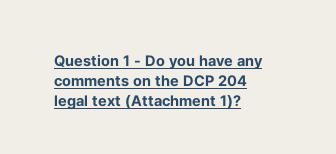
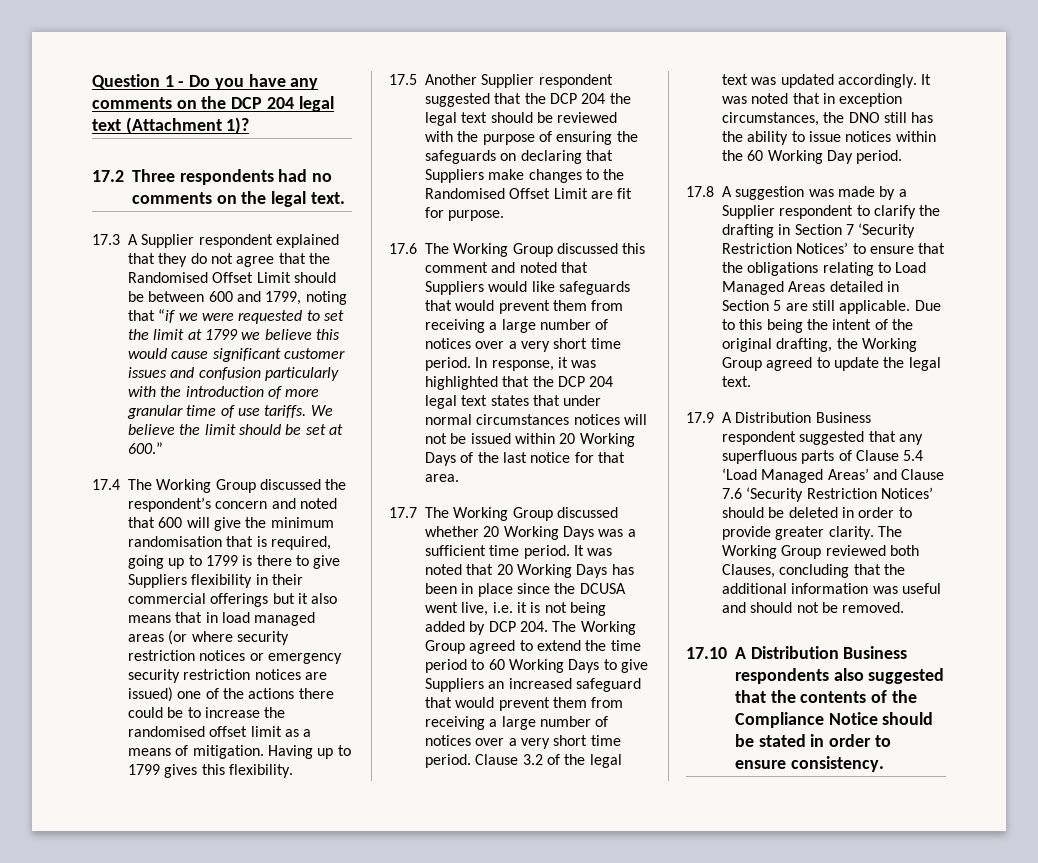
(242, 101) none -> [92,169,333,185] [132,191,345,207] [92,234,339,248] [128,253,330,267] [128,272,336,283] [128,291,347,305] [128,309,344,324] [128,329,340,340] [128,348,345,362] [128,367,339,381] [128,386,320,399] [127,405,333,419] [128,424,343,435] [128,442,163,454] [92,479,347,493] [128,497,337,512] [128,517,334,531] [128,536,331,550] [128,555,341,569] [128,574,303,588] [128,593,338,607] [128,612,316,626] [128,630,289,645] [128,650,342,664] [128,669,327,683] [128,687,334,702] [128,707,286,718] [128,726,312,737] [128,745,351,759] [128,764,293,778] [389,74,613,88] [425,93,631,107] [425,112,618,126] [425,131,638,145] [425,150,613,164] [425,169,625,183] [425,188,633,199] [425,207,505,221] [389,243,646,257] [425,262,588,273] [425,281,630,295] [425,300,624,314] [425,319,609,333] [425,338,621,352] [425,357,597,371] [425,376,614,390] [425,395,602,409] [425,414,647,425] [425,433,635,447] [425,452,625,466] [425,474,459,482] [389,507,618,521] [425,526,636,540] [425,545,613,559] [425,564,634,578] [425,583,626,597] [425,602,606,616] [425,621,636,635] [425,640,641,654] [425,659,648,673] [425,678,641,692] [425,697,624,711] [425,716,609,730] [425,735,621,749] [425,754,622,768] [722,74,932,88] [722,93,903,107] [722,112,934,126] [722,131,936,145] [722,150,903,164] [686,186,907,200] [722,205,941,219] [722,223,916,238] [722,242,946,254] [722,262,927,276] [722,281,899,295] [722,300,941,314] [722,319,913,333] [722,338,917,352] [722,357,941,371] [722,376,751,387] [686,412,871,423] [722,431,923,445] [722,450,924,464] [722,468,945,483] [722,487,933,502] [722,507,912,518] [722,526,902,540] [722,545,919,559] [722,564,905,578] [722,583,941,594] [722,602,905,613] [686,646,908,659] [735,668,945,684] [735,690,917,703] [735,712,934,728] [735,734,891,747] [735,756,884,772] // 17.2 Three respondents had no comments on the legal text. // 17.3 A Supplier respondent explained that they do not agree that the Randomised Offset Limit should be between 600 and 1799, noting that “if we were requested to set the limit at 1799 we believe this would cause significant customer issues and confusion particularly with the introduction of more granular time of use tariffs. We believe the limit should be set at 600.” // 17.4 The Working Group discussed the respondent’s concern and noted that 600 will give the minimum randomisation that is required, going up to 1799 is there to give Suppliers flexibility in their commercial offerings but it also means that in load managed areas (or where security restriction notices or emergency security restriction notices are issued) one of the actions there could be to increase the randomised offset limit as a means of mitigation. Having up to 1799 gives this flexibility. // 17.5 Another Supplier respondent suggested that the DCP 204 the legal text should be reviewed with the purpose of ensuring the safeguards on declaring that Suppliers make changes to the Randomised Offset Limit are fit for purpose. // 17.6 The Working Group discussed this comment and noted that Suppliers would like safeguards that would prevent them from receiving a large number of notices over a very short time period. In response, it was highlighted that the DCP 204 legal text states that under normal circumstances notices will not be issued within 20 Working Days of the last notice for that area. // 17.7 The Working Group discussed whether 20 Working Days was a sufficient time period. It was noted that 20 Working Days has been in place since the DCUSA went live, i.e. it is not being added by DCP 204. The Working Group agreed to extend the time period to 60 Working Days to give Suppliers an increased safeguard that would prevent them from receiving a large number of notices over a very short time period. Clause 3.2 of the legal text was updated accordingly. It was noted that in exception circumstances, the DNO still has the ability to issue notices within the 60 Working Day period. // 17.8 A suggestion was made by a Supplier respondent to clarify the drafting in Section 7 ‘Security Restriction Notices’ to ensure that the obligations relating to Load Managed Areas detailed in Section 5 are still applicable. Due to this being the intent of the original drafting, the Working Group agreed to update the legal text. // 17.9 A Distribution Business respondent suggested that any superfluous parts of Clause 5.4 ‘Load Managed Areas’ and Clause 7.6 ‘Security Restriction Notices’ should be deleted in order to provide greater clarity. The Working Group reviewed both Clauses, concluding that the additional information was useful and should not be removed. // 17.10 A Distribution Business respondents also suggested that the contents of the Compliance Notice should be stated in order to ensure consistency.

